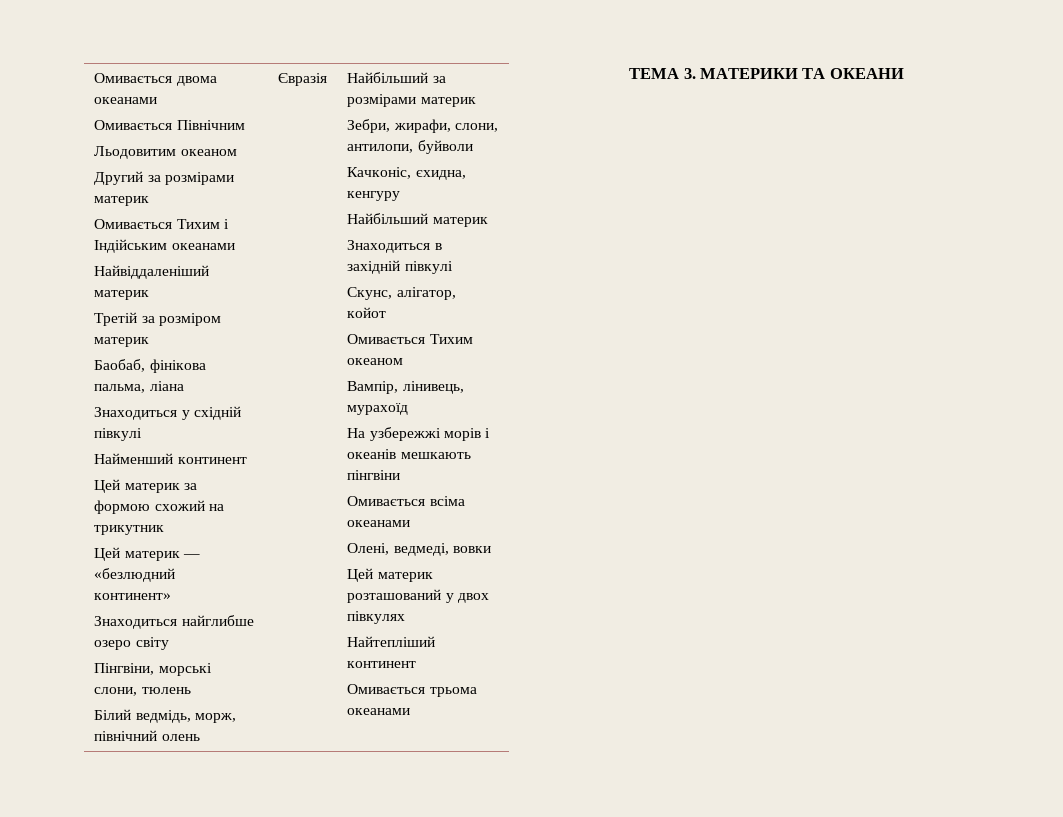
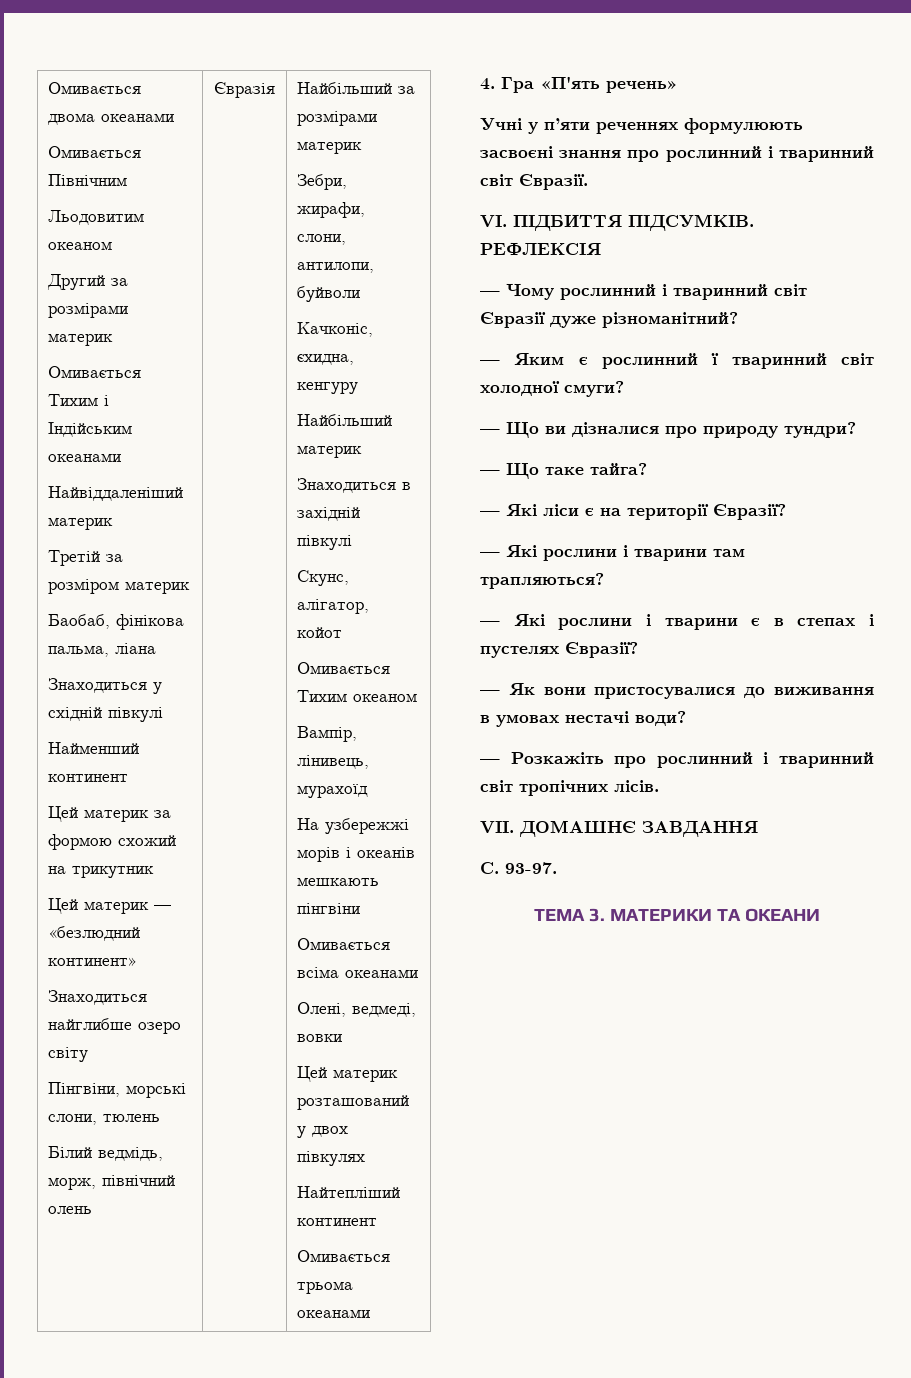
(411, 711) none -> [480,76,678,93] [480,118,803,134] [480,146,874,162] [480,174,588,190] [480,214,754,231] [480,242,601,256] [480,283,807,300] [480,312,738,328] [480,353,874,369] [480,381,624,397] [480,422,856,438] [480,463,647,479] [480,504,786,520] [480,545,745,561] [480,573,604,589] [480,614,874,630] [480,642,638,658] [480,683,874,699] [480,711,686,727] [480,752,874,768] [480,780,659,796] [480,820,758,837] [480,862,557,874] // 4. Гра «П'ять речень» // Учні у п’яти реченнях формулюють засвоєні знання про рослинний і тваринний світ Євразії. // VI. ПІДБИТТЯ ПІДСУМКІВ. РЕФЛЕКСІЯ // — Чому рослинний і тваринний світ Євразії дуже різноманітний? // — Яким є рослинний ї тваринний світ холодної смуги? // — Що ви дізналися про природу тундри? // — Що таке тайга? // — Які ліси є на території Євразії? // — Які рослини і тварини там трапляються? // — Які рослини і тварини є в степах і пустелях Євразії? // — Як вони пристосувалися до виживання в умовах нестачі води? // — Розкажіть про рослинний і тваринний світ тропічних лісів. // VII. ДОМАШНЄ ЗАВДАННЯ // С. 93-97.

